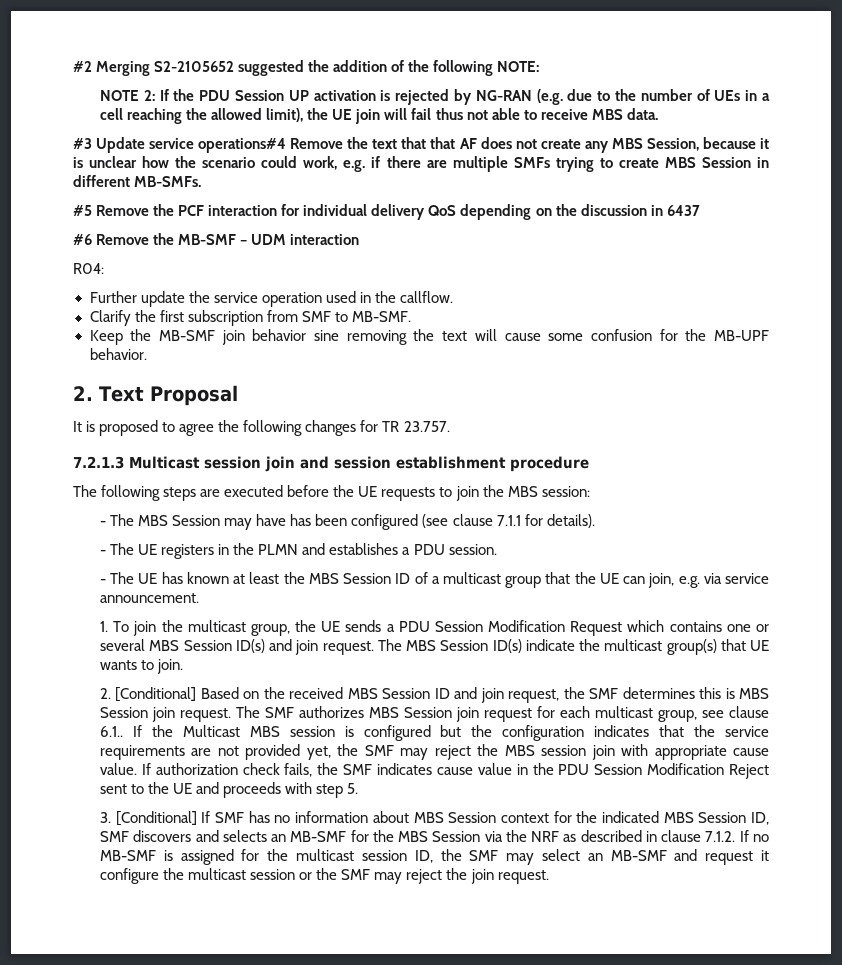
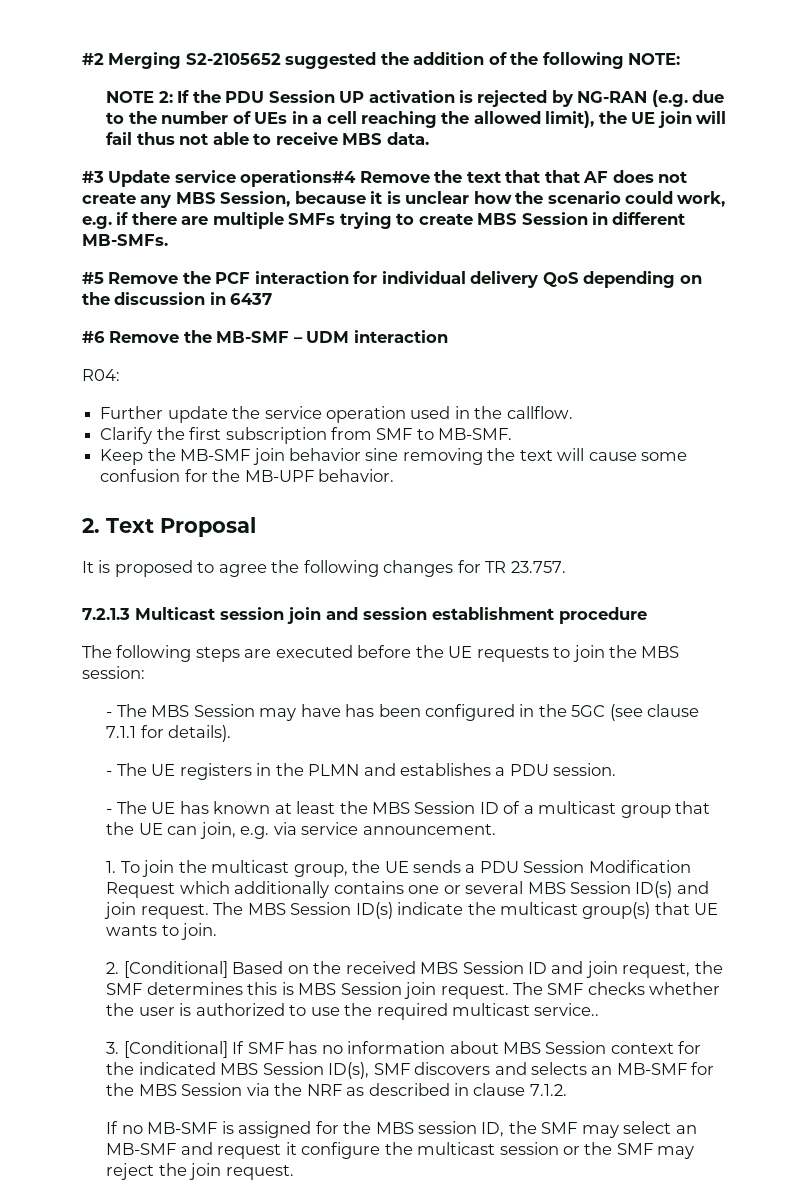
(419, 522) none -> [519,704,606,717] in the 5GC
(665, 626) none -> [234,881,330,898] additionally
[299,706,769,722] [100,725,770,741] [100,744,769,760] [100,763,769,779] [100,782,359,798] authorizes MBS Session join request for each multicast group, see clause 6.1.. If the Multicast MBS session is configured but the configuration indicates that the service requirements are not provided yet, the SMF may reject the MBS session join with appropriate cause value. If authorization check fails, the SMF indicates cause value in the PDU Session Modification Reject sent to the UE and proceeds with step 5. -> [587,982,721,995] [106,1003,600,1020] checks whether the user is authorized to use the required multicast service..
[750,812,769,825] ID, -> [328,1062,370,1079] ID(s),
(736, 836) none -> (567, 1090) //
[296,849,355,861] multicast -> [375,1122,414,1134] MBS

